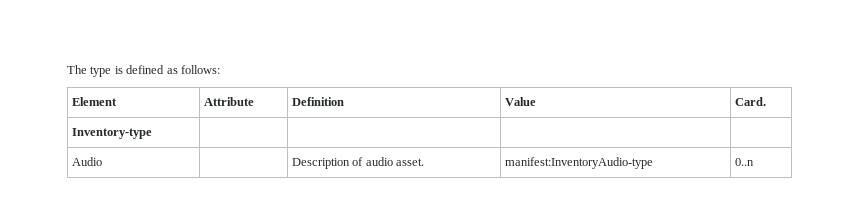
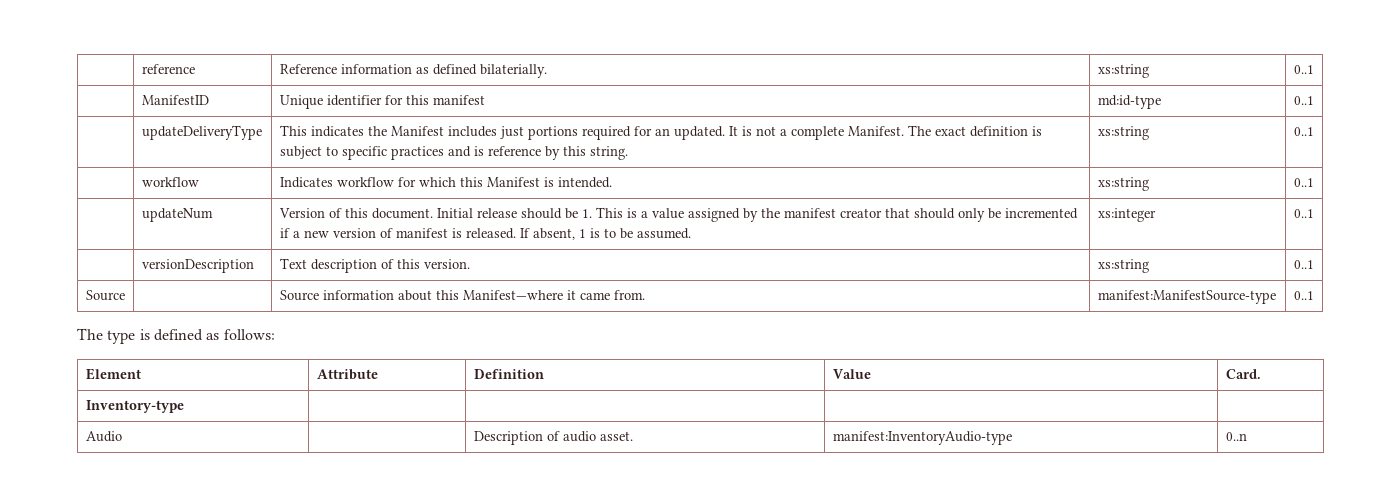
(67, 69) none -> [141,64,195,74] [279,64,547,78] [1097,64,1149,78] [1293,65,1314,74] [141,95,209,105] [279,95,485,109] [1097,95,1161,109] [1293,96,1314,105] [141,125,262,140] [279,125,1042,140] [279,146,628,160] [1097,126,1149,140] [1293,127,1314,136] [141,177,199,187] [279,177,612,188] [1097,177,1149,191] [1293,178,1314,187] [141,208,213,222] [278,207,1078,222] [279,228,691,240] [1097,208,1156,222] [1293,209,1314,218] [141,259,254,273] [279,258,470,273] [1097,259,1149,273] [1293,260,1314,269] [85,290,125,301] [279,290,645,301] [1097,290,1276,304] [1293,291,1314,300] | reference | Reference information as defined bilaterially. | xs:string | 0..1 // | ManifestID | Unique identifier for this manifest | md:id-type | 0..1 // | updateDeliveryType | This indicates the Manifest includes just portions required for an updated. It is not a complete Manifest. The exact definition is subject to specific practices and is reference by this string. | xs:string | 0..1 // | workflow | Indicates workflow for which this Manifest is intended. | xs:string | 0..1 // | updateNum | Version of this document. Initial release should be 1. This is a value assigned by the manifest creator that should only be incremented if a new version of manifest is released. If absent, 1 is to be assumed. | xs:integer | 0..1 // | versionDescription | Text description of this version. | xs:string | 0..1 // Source | | Source information about this Manifest—where it came from. | manifest:ManifestSource-type | 0..1 //

